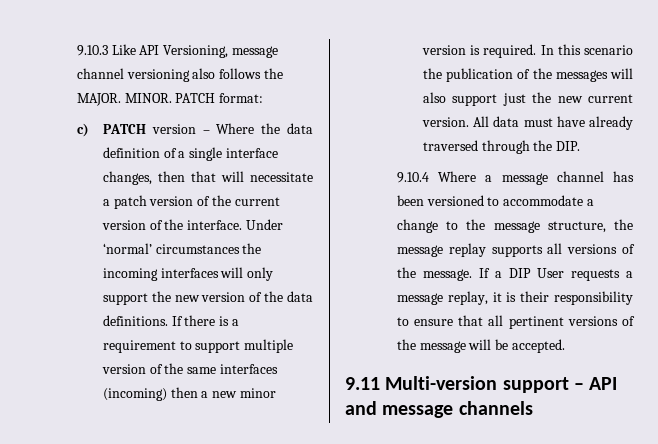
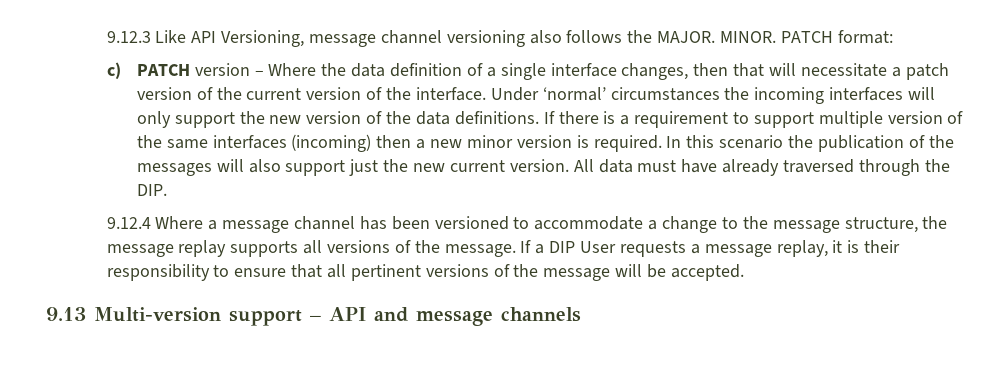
[76,45,108,56] 9.10.3 -> [106,31,151,43] 9.12.3
[396,172,429,183] 9.10.4 -> [106,217,151,229] 9.12.4
[345,377,380,390] 9.11 -> [46,307,86,321] 9.13

